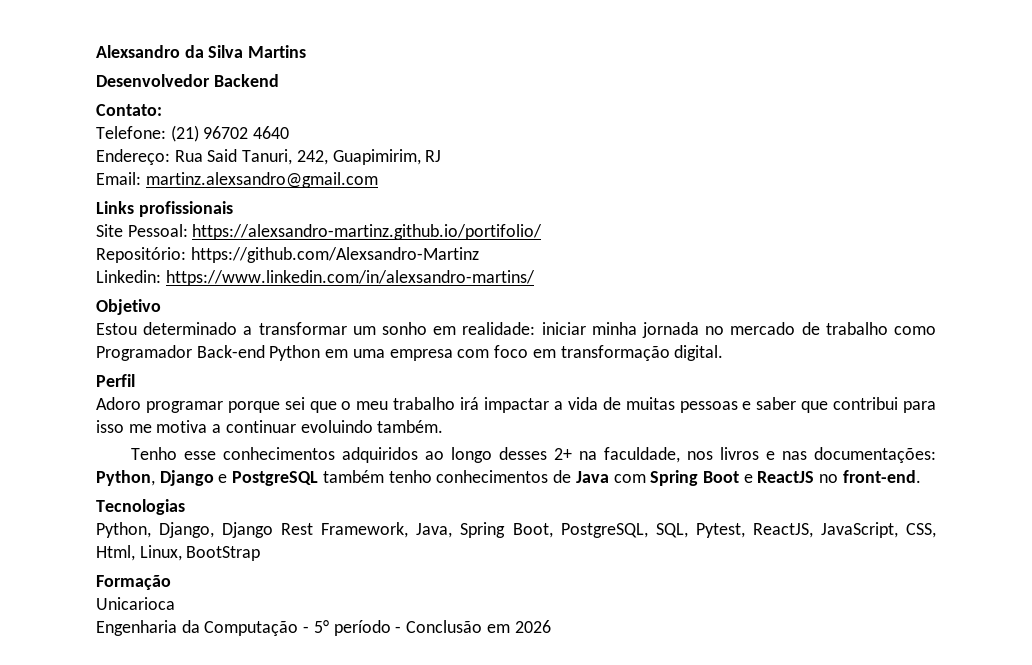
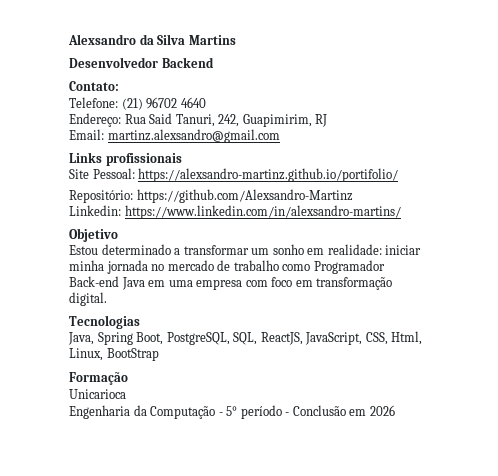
[269,345,321,361] Python -> [121,277,145,290] Java
[96,374,135,387] [96,397,937,413] [96,420,444,433] [130,447,936,463] [96,470,921,486] [96,499,185,515] [96,522,409,538] Perfil // Adoro programar porque sei que o meu trabalho irá impactar a vida de muitas pessoas e saber que contribui para isso me motiva a continuar evoluindo também. // Tenho esse conhecimentos adquiridos ao longo desses 2+ na faculdade, nos livros e nas documentações: Python, Django e PostgreSQL também tenho conhecimentos de Java com Spring Boot e ReactJS no front-end. // Tecnologias // Python, Django, Django Rest Framework, -> [69,315,140,329] Tecnologias //
[695,523,745,538] Pytest, -> (258, 338) none

